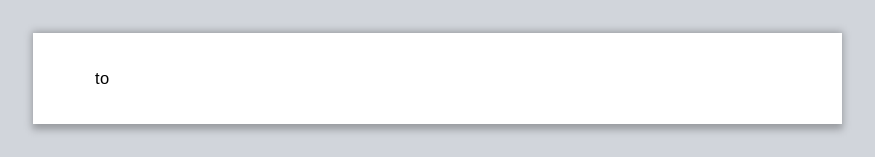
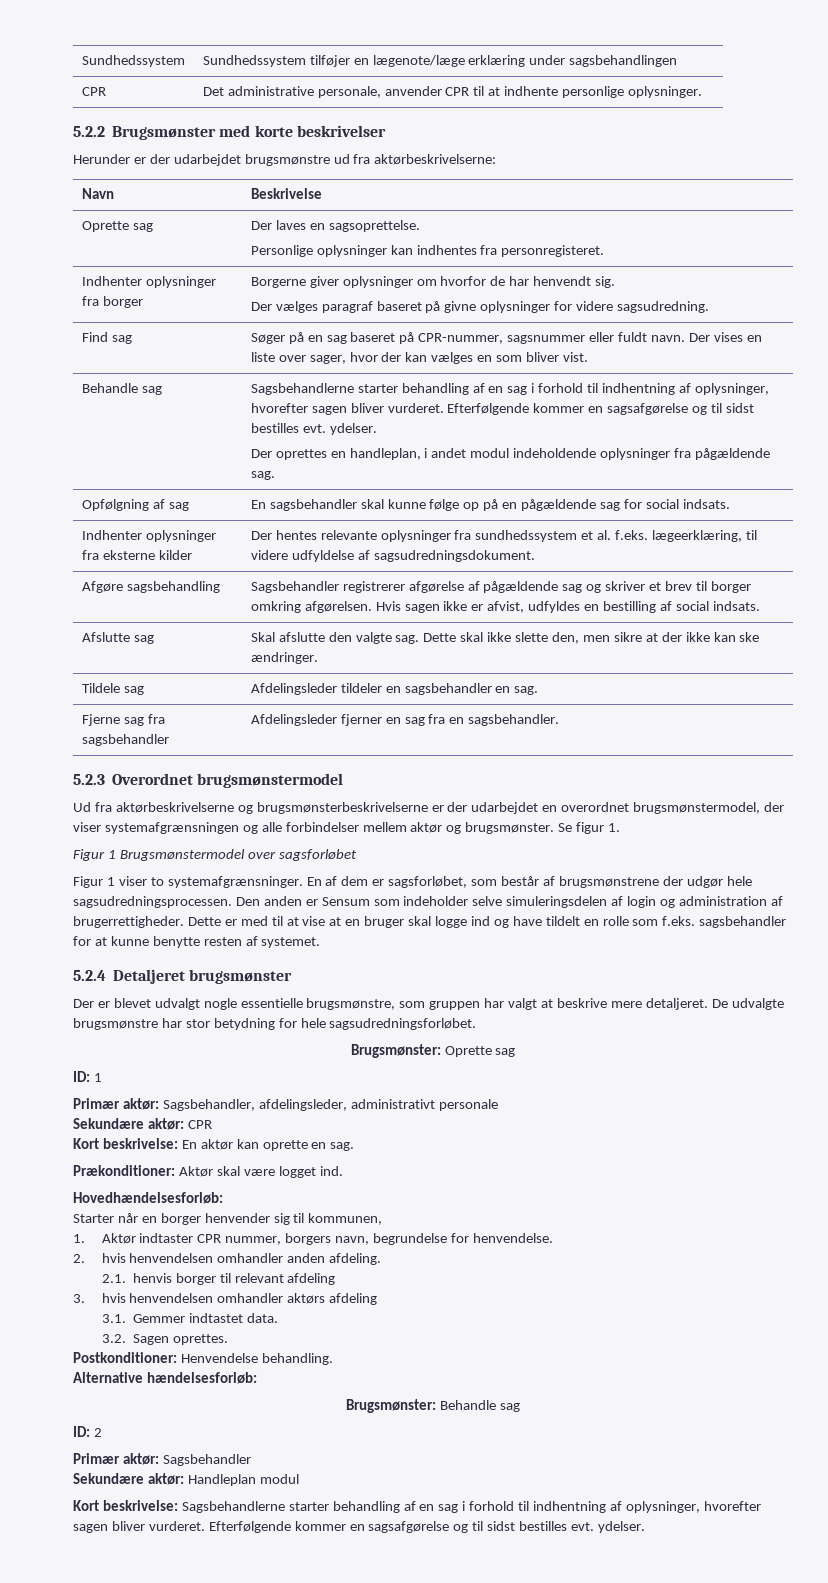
[95,73,109,84] to -> [81,55,185,67] [202,55,678,67] [81,87,106,96] [202,86,703,98] [73,125,386,140] [73,154,497,166] [81,188,114,199] [250,188,322,199] [81,221,153,232] [250,220,420,232] [250,245,605,257] [81,276,216,288] [81,296,143,308] [250,276,616,288] [250,301,710,313] [81,332,132,344] [250,332,762,344] [250,352,588,364] [81,383,162,395] [250,383,769,395] [250,403,754,415] [250,423,377,435] [250,448,770,460] [250,471,275,480] [81,499,189,511] [250,499,730,511] [81,530,216,542] [81,550,192,560] [250,530,757,542] [250,550,535,562] [81,581,220,593] [250,581,751,593] [250,601,760,613] [81,632,154,644] [250,632,760,644] [250,652,318,664] [81,683,144,695] [250,683,539,695] [81,714,165,726] [81,734,169,746] [250,714,560,726] [73,773,344,788] [73,802,785,814] [73,822,621,834] [73,849,357,861] [73,876,752,888] [73,896,783,908] [73,916,787,928] [73,936,321,948] [73,969,293,984] [73,998,784,1010] [73,1018,477,1030] [350,1044,516,1058] [73,1071,102,1082] [73,1098,498,1111] [73,1118,212,1130] [73,1138,355,1151] [73,1165,343,1178] [73,1192,223,1204] [73,1213,383,1225] [73,1233,553,1245] [73,1253,382,1265] [101,1273,336,1285] [73,1293,378,1305] [101,1313,278,1323] [101,1334,228,1345] [73,1352,333,1365] [73,1372,257,1384] [346,1399,520,1413] [73,1426,102,1437] [73,1453,251,1466] [73,1473,299,1486] [73,1500,761,1513] [73,1521,645,1533] Sundhedssystem | Sundhedssystem tilføjer en lægenote/læge erklæring under sagsbehandlingen // CPR | Det administrative personale, anvender CPR til at indhente personlige oplysninger. // 5.2.2 Brugsmønster med korte beskrivelser // Herunder er der udarbejdet brugsmønstre ud fra aktørbeskrivelserne: // Navn | Beskrivelse // Oprette sag | Der laves en sagsoprettelse. // Personlige oplysninger kan indhentes fra personregisteret. // Indhenter oplysninger fra borger | Borgerne giver oplysninger om hvorfor de har henvendt sig. // Der vælges paragraf baseret på givne oplysninger for videre sagsudredning. // Find sag | Søger på en sag baseret på CPR-nummer, sagsnummer eller fuldt navn. Der vises en liste over sager, hvor der kan vælges en som bliver vist. // Behandle sag | Sagsbehandlerne starter behandling af en sag i forhold til indhentning af oplysninger, hvorefter sagen bliver vurderet. Efterfølgende kommer en sagsafgørelse og til sidst bestilles evt. ydelser. // Der oprettes en handleplan, i andet modul indeholdende oplysninger fra pågældende sag. // Opfølgning af sag | En sagsbehandler skal kunne følge op på en pågældende sag for social indsats. // Indhenter oplysninger fra eksterne kilder | Der hentes relevante oplysninger fra sundhedssystem et al. f.eks. lægeerklæring, til videre udfyldelse af sagsudredningsdokument. // Afgøre sagsbehandling | Sagsbehandler registrerer afgørelse af pågældende sag og skriver et brev til borger omkring afgørelsen. Hvis sagen ikke er afvist, udfyldes en bestilling af social indsats. // Afslutte sag | Skal afslutte den valgte sag. Dette skal ikke slette den, men sikre at der ikke kan ske ændringer. // Tildele sag | Afdelingsleder tildeler en sagsbehandler en sag. // Fjerne sag fra sagsbehandler | Afdelingsleder fjerner en sag fra en sagsbehandler. // 5.2.3 Overordnet brugsmønstermodel // Ud fra aktørbeskrivelserne og brugsmønsterbeskrivelserne er der udarbejdet en overordnet brugsmønstermodel, der viser systemafgrænsningen og alle forbindelser mellem aktør og brugsmønster. Se figur 1. // Figur 1 Brugsmønstermodel over sagsforløbet // Figur 1 viser to systemafgrænsninger. En af dem er sagsforløbet, som består af brugsmønstrene der udgør hele sagsudredningsprocessen. Den anden er Sensum som indeholder selve simuleringsdelen af login og administration af brugerrettigheder. Dette er med til at vise at en bruger skal logge ind og have tildelt en rolle som f.eks. sagsbehandler for at kunne benytte resten af systemet. // 5.2.4 Detaljeret brugsmønster // Der er blevet udvalgt nogle essentielle brugsmønstre, som gruppen har valgt at beskrive mere detaljeret. De udvalgte brugsmønstre har stor betydning for hele sagsudredningsforløbet. // Brugsmønster: Oprette sag // ID: 1 // Primær aktør: Sagsbehandler, afdelingsleder, administrativt personale // Sekundære aktør: CPR // Kort beskrivelse: En aktør kan oprette en sag. // Prækonditioner: Aktør skal være logget ind. // Hovedhændelsesforløb: // Starter når en borger henvender sig til kommunen, // 1. Aktør indtaster CPR nummer, borgers navn, begrundelse for henvendelse. // 2. hvis henvendelsen omhandler anden afdeling. // 2.1. henvis borger til relevant afdeling // 3. hvis henvendelsen omhandler aktørs afdeling // 3.1. Gemmer indtastet data. // 3.2. Sagen oprettes. // Postkonditioner: Henvendelse behandling. // Alternative hændelsesforløb: // Brugsmønster: Behandle sag // ID: 2 // Primær aktør: Sagsbehandler // Sekundære aktør: Handleplan modul // Kort beskrivelse: Sagsbehandlerne starter behandling af en sag i forhold til indhentning af oplysninger, hvorefter sagen bliver vurderet. Efterfølgende kommer en sagsafgørelse og til sidst bestilles evt. ydelser.

